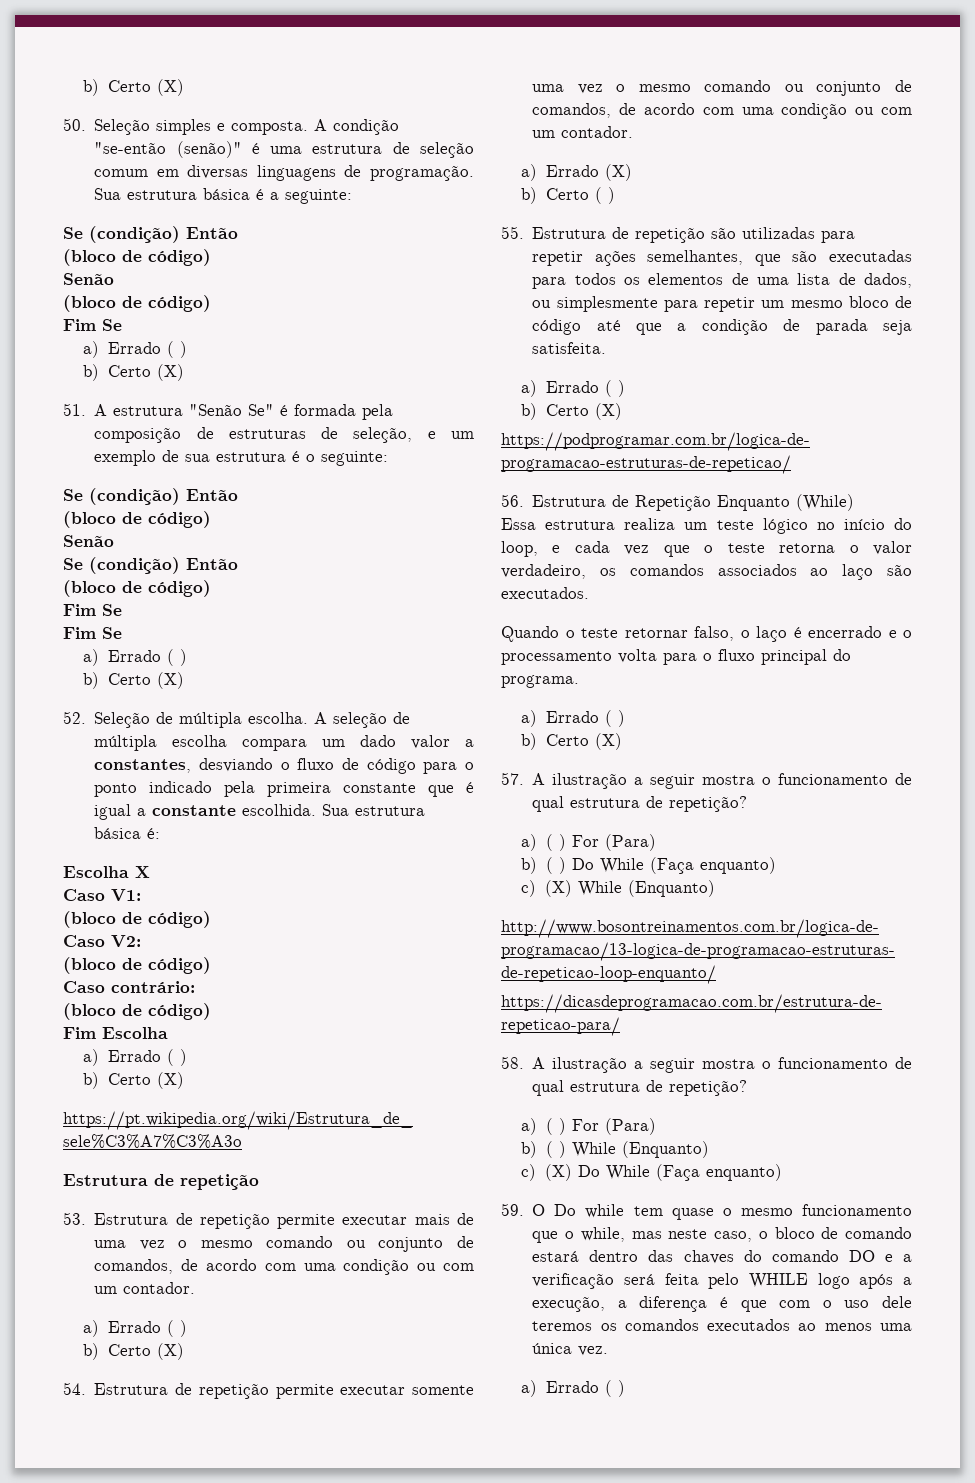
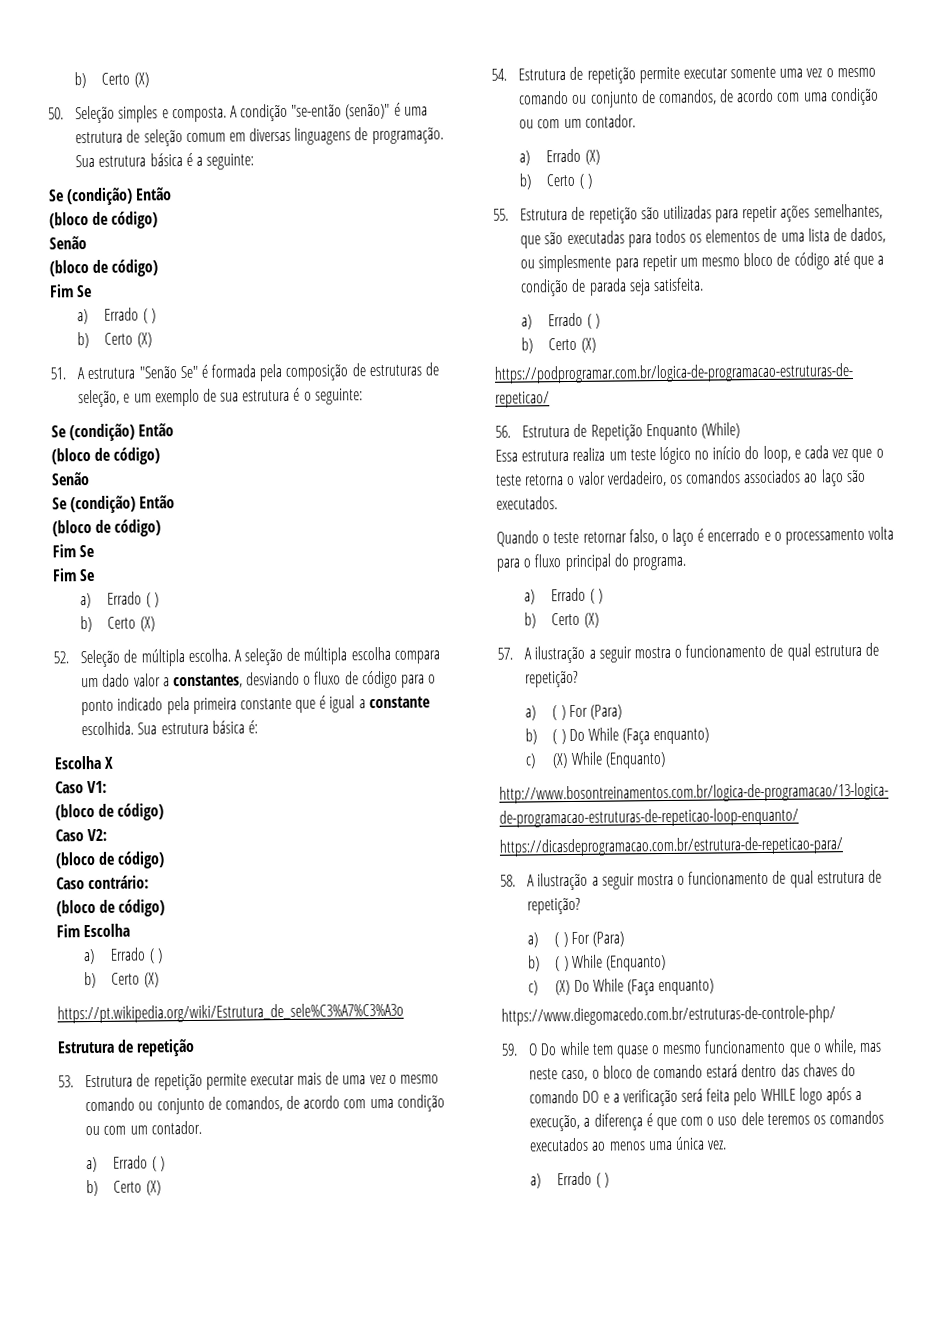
(782, 1172) none -> [501,1005,836,1026] // https://www.diegomacedo.com.br/estruturas-de-controle-php/

